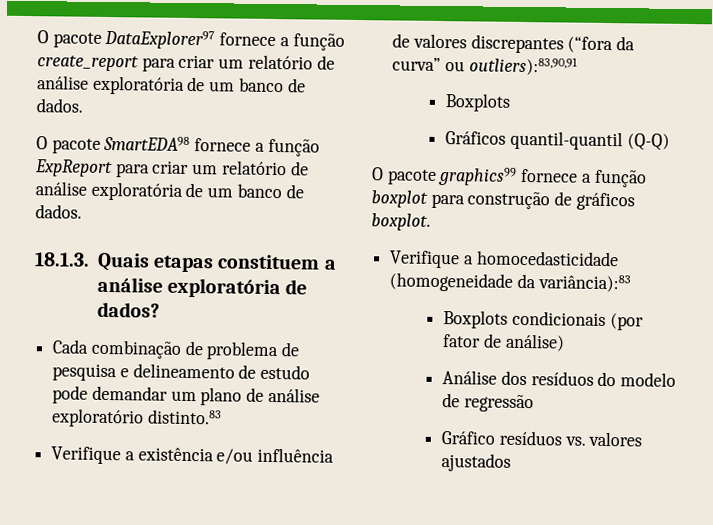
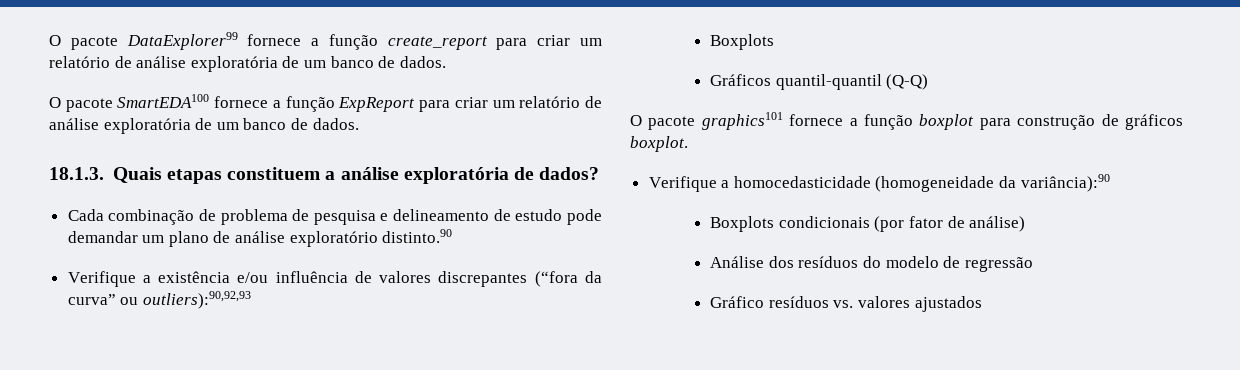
[37,29,216,50] O pacote DataExplorer97 -> [49,32,238,50] O pacote DataExplorer99
[103,135,191,151] SmartEDA98 -> [117,94,210,108] SmartEDA100
[147,409,222,425] distinto.83 -> [382,229,453,243] distinto.90
[468,56,578,76] outliers):83,90,91 -> [142,291,251,309] outliers):90,92,93
[438,166,518,186] graphics99 -> [701,112,783,130] graphics101
[537,274,631,293] variância):83 -> [1020,174,1110,192] variância):90

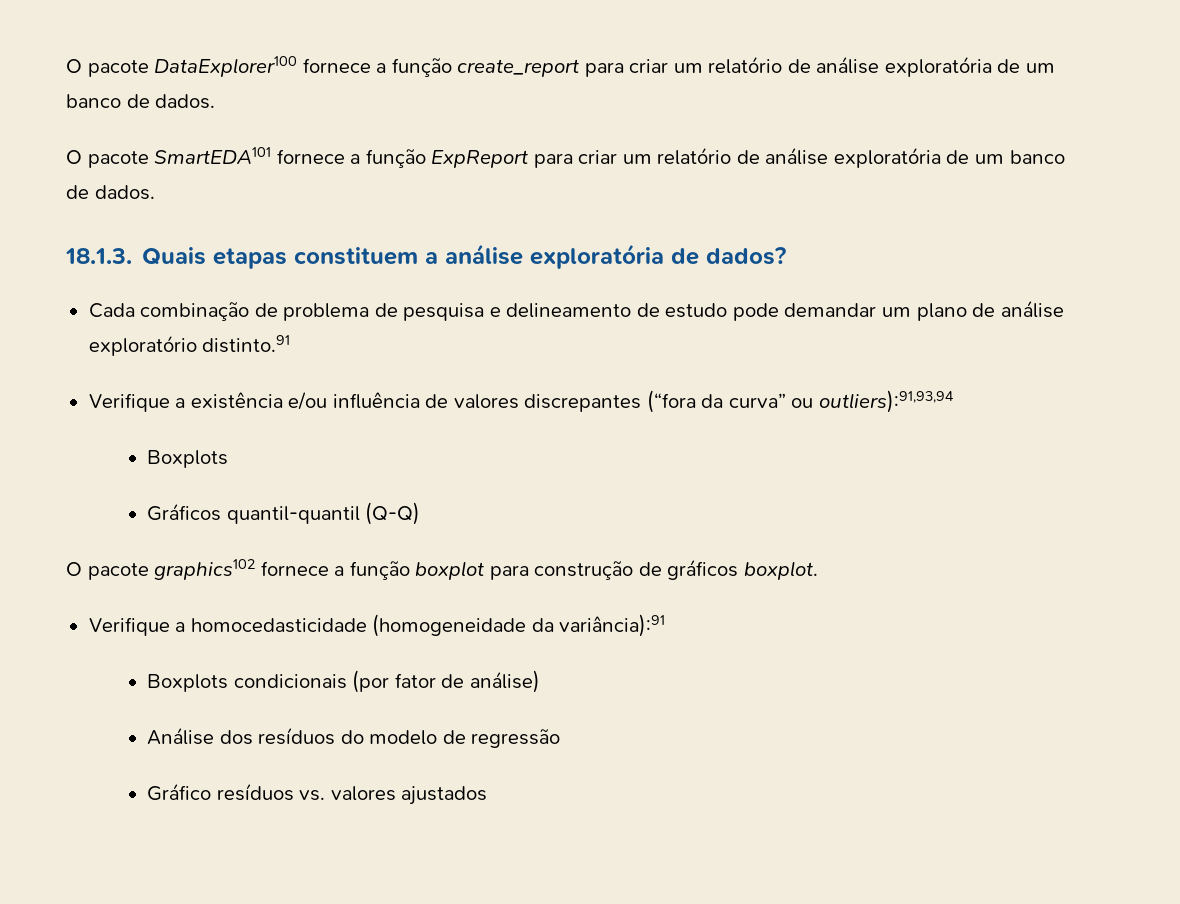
[49,32,238,50] O pacote DataExplorer99 -> [66,56,298,77] O pacote DataExplorer100
[117,94,210,108] SmartEDA100 -> [154,147,272,164] SmartEDA101
[382,229,453,243] distinto.90 -> [202,335,291,353] distinto.91
[142,291,251,309] outliers):90,92,93 -> [818,390,954,413] outliers):91,93,94
[701,112,783,130] graphics101 -> [154,559,256,580] graphics102
[1020,174,1110,192] variância):90 -> [559,614,666,637] variância):91

